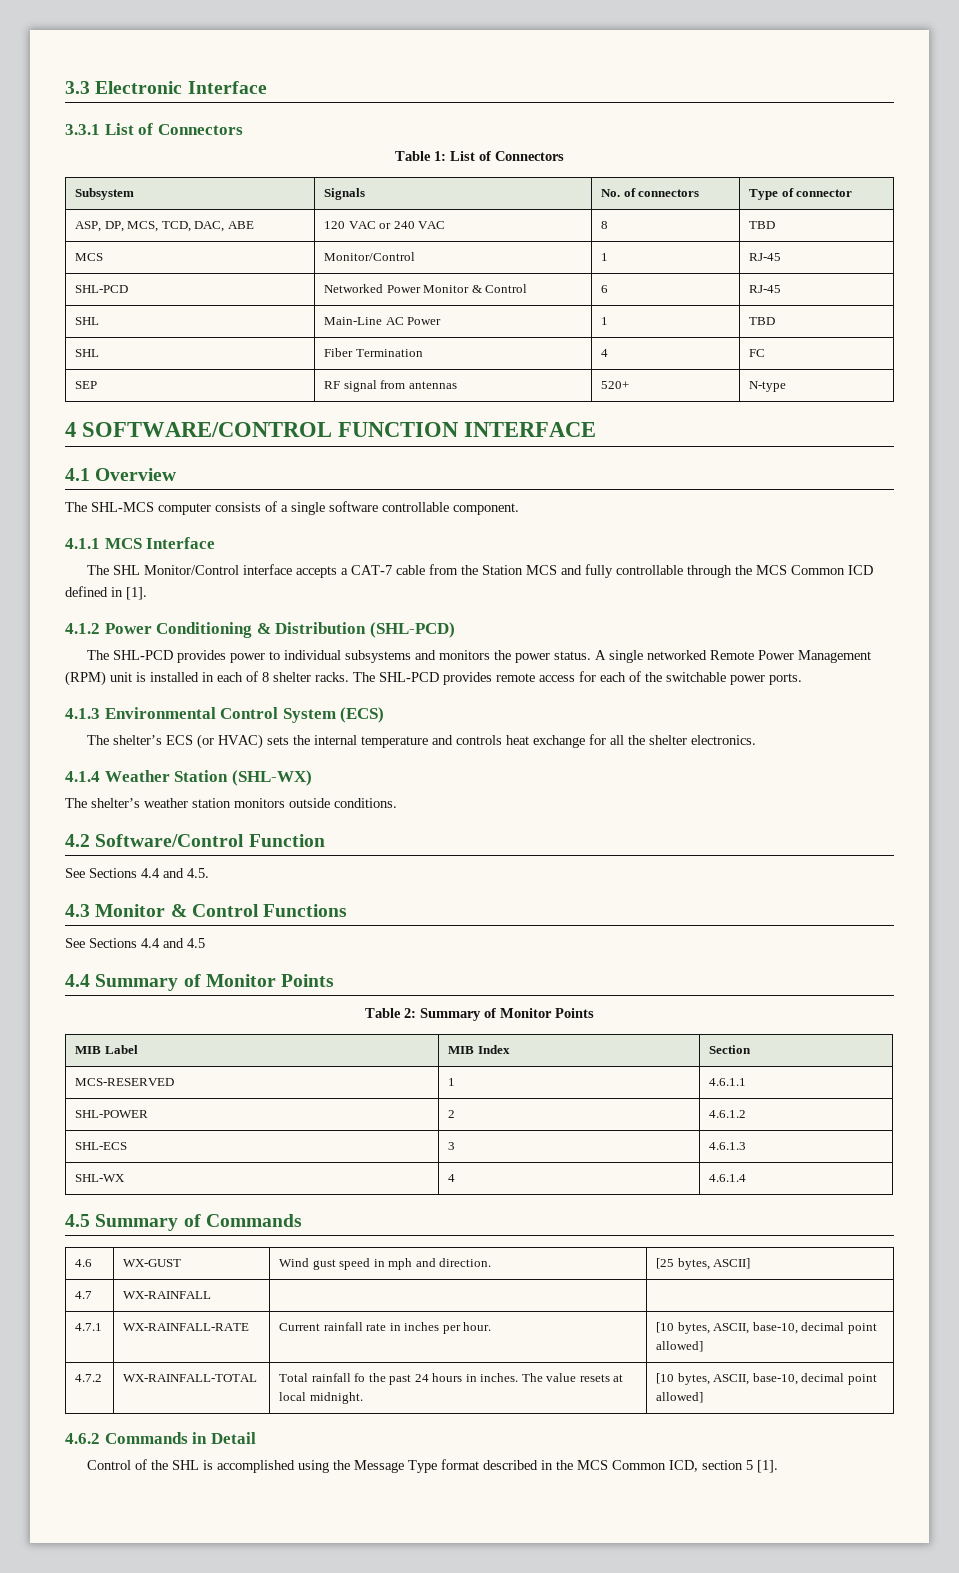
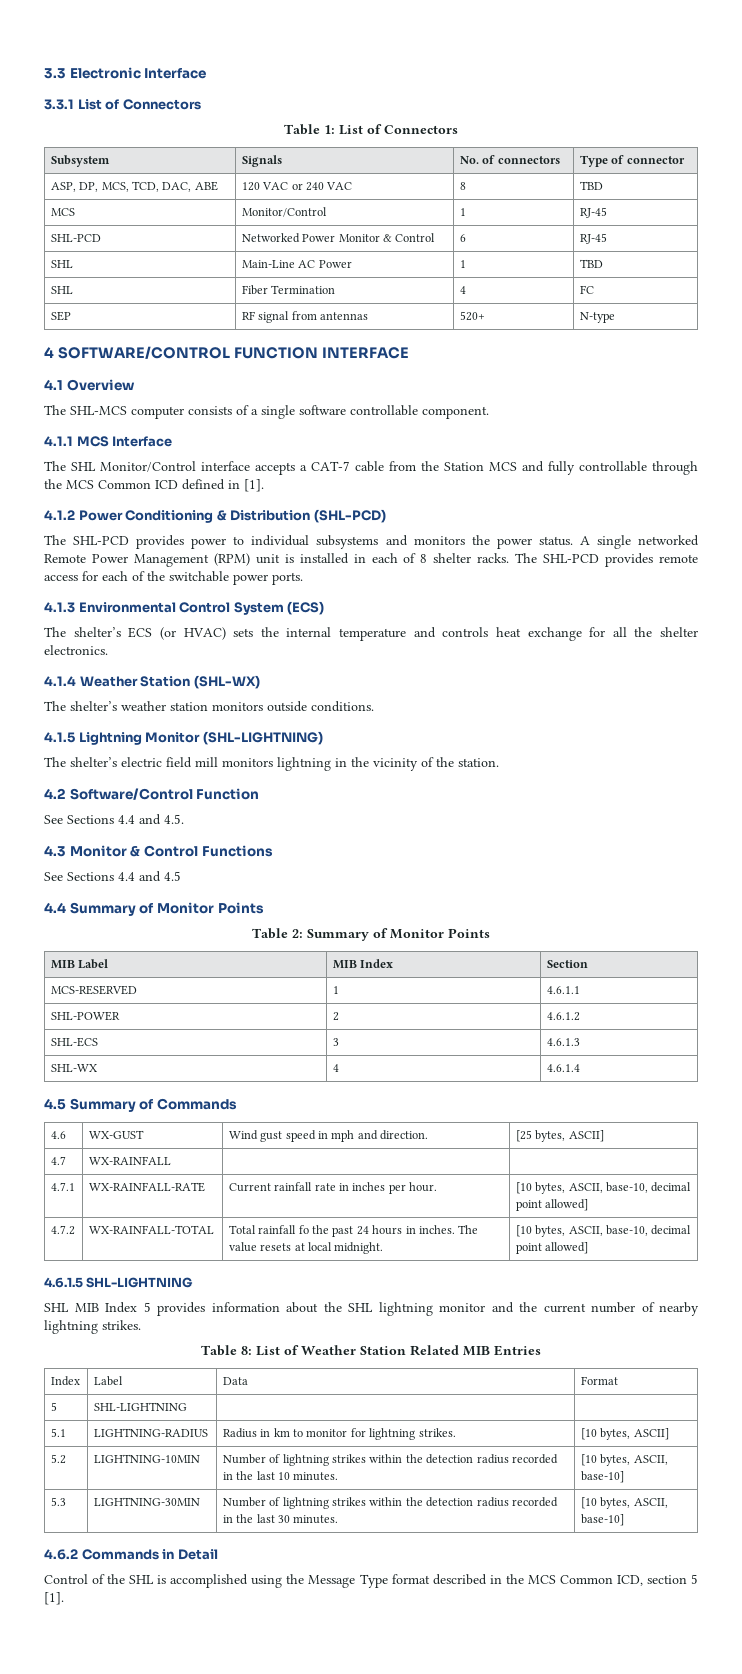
(397, 803) none -> [44,731,323,745] [44,757,499,771] // 4.1.5 Lightning Monitor (SHL-LIGHTNING) // The shelter’s electric field mill monitors lightning in the vicinity of the station.
(704, 1397) none -> [44,1277,194,1288] [44,1302,699,1316] [44,1320,141,1334] [201,1345,541,1356] [50,1376,80,1386] [93,1376,123,1386] [222,1377,248,1385] [580,1376,618,1385] [50,1402,57,1411] [93,1402,187,1411] [50,1428,66,1437] [93,1428,208,1437] [222,1428,456,1440] [580,1428,669,1440] [50,1454,66,1464] [93,1454,200,1463] [222,1454,558,1466] [222,1471,339,1481] [580,1454,668,1466] [580,1471,624,1483] [50,1497,66,1506] [93,1497,200,1506] [222,1497,558,1509] [222,1514,339,1524] [580,1497,668,1509] [580,1514,624,1526] // 4.6.1.5 SHL-LIGHTNING // SHL MIB Index 5 provides information about the SHL lightning monitor and the current number of nearby lightning strikes. // Table 8: List of Weather Station Related MIB Entries // Index | Label | Data | Format // 5 | SHL-LIGHTNING | | // 5.1 | LIGHTNING-RADIUS | Radius in km to monitor for lightning strikes. | [10 bytes, ASCII] // 5.2 | LIGHTNING-10MIN | Number of lightning strikes within the detection radius recorded in the last 10 minutes. | [10 bytes, ASCII, base-10] // 5.3 | LIGHTNING-30MIN | Number of lightning strikes within the detection radius recorded in the last 30 minutes. | [10 bytes, ASCII, base-10]

